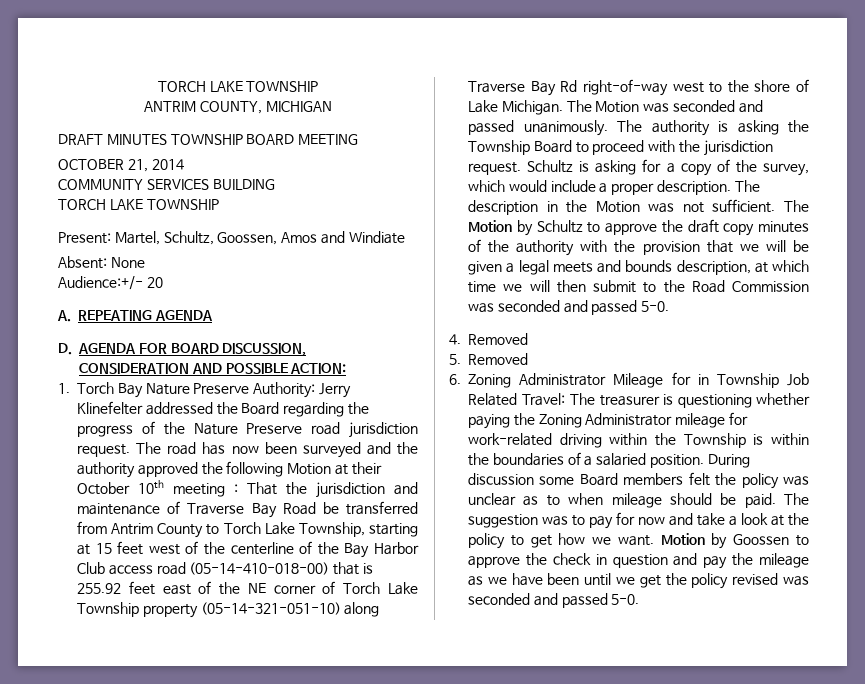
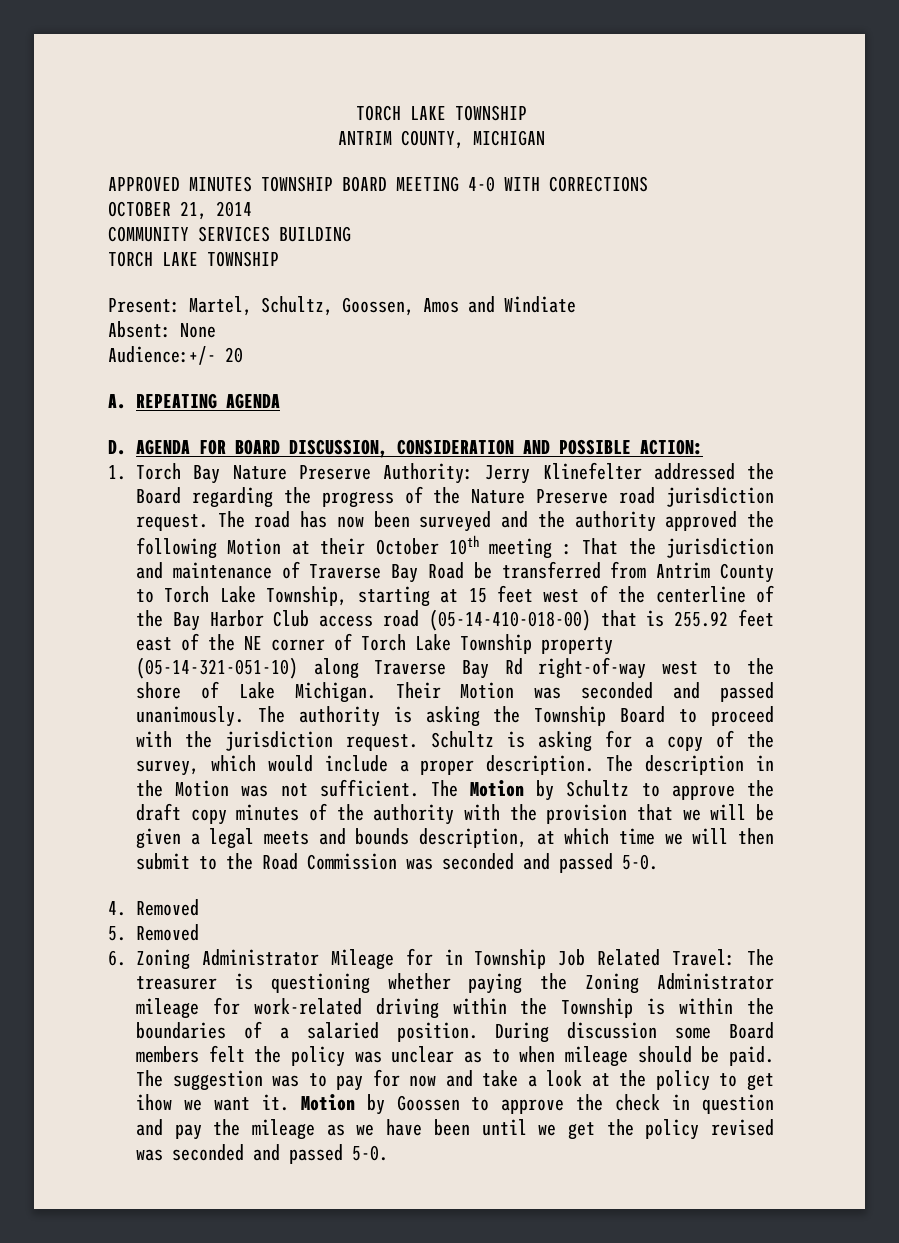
[58,134,103,145] DRAFT -> [108,176,180,192] APPROVED
(359, 139) none -> [468,176,648,192] 4-0 WITH CORRECTIONS
[566,100,592,112] The -> [395,682,441,699] Their
[558,533,654,546] how we want. -> [136,1094,289,1111] ihow we want it.

